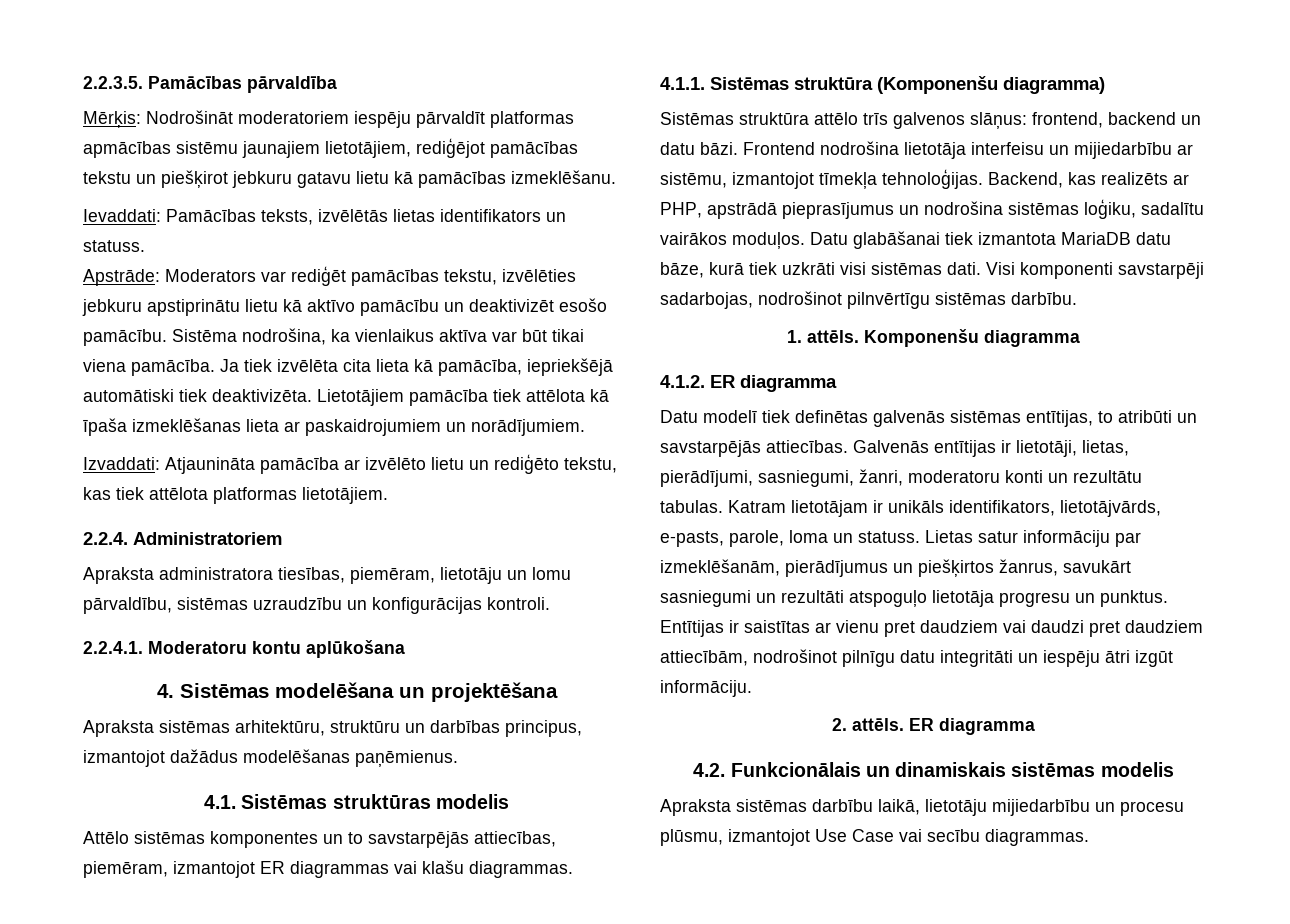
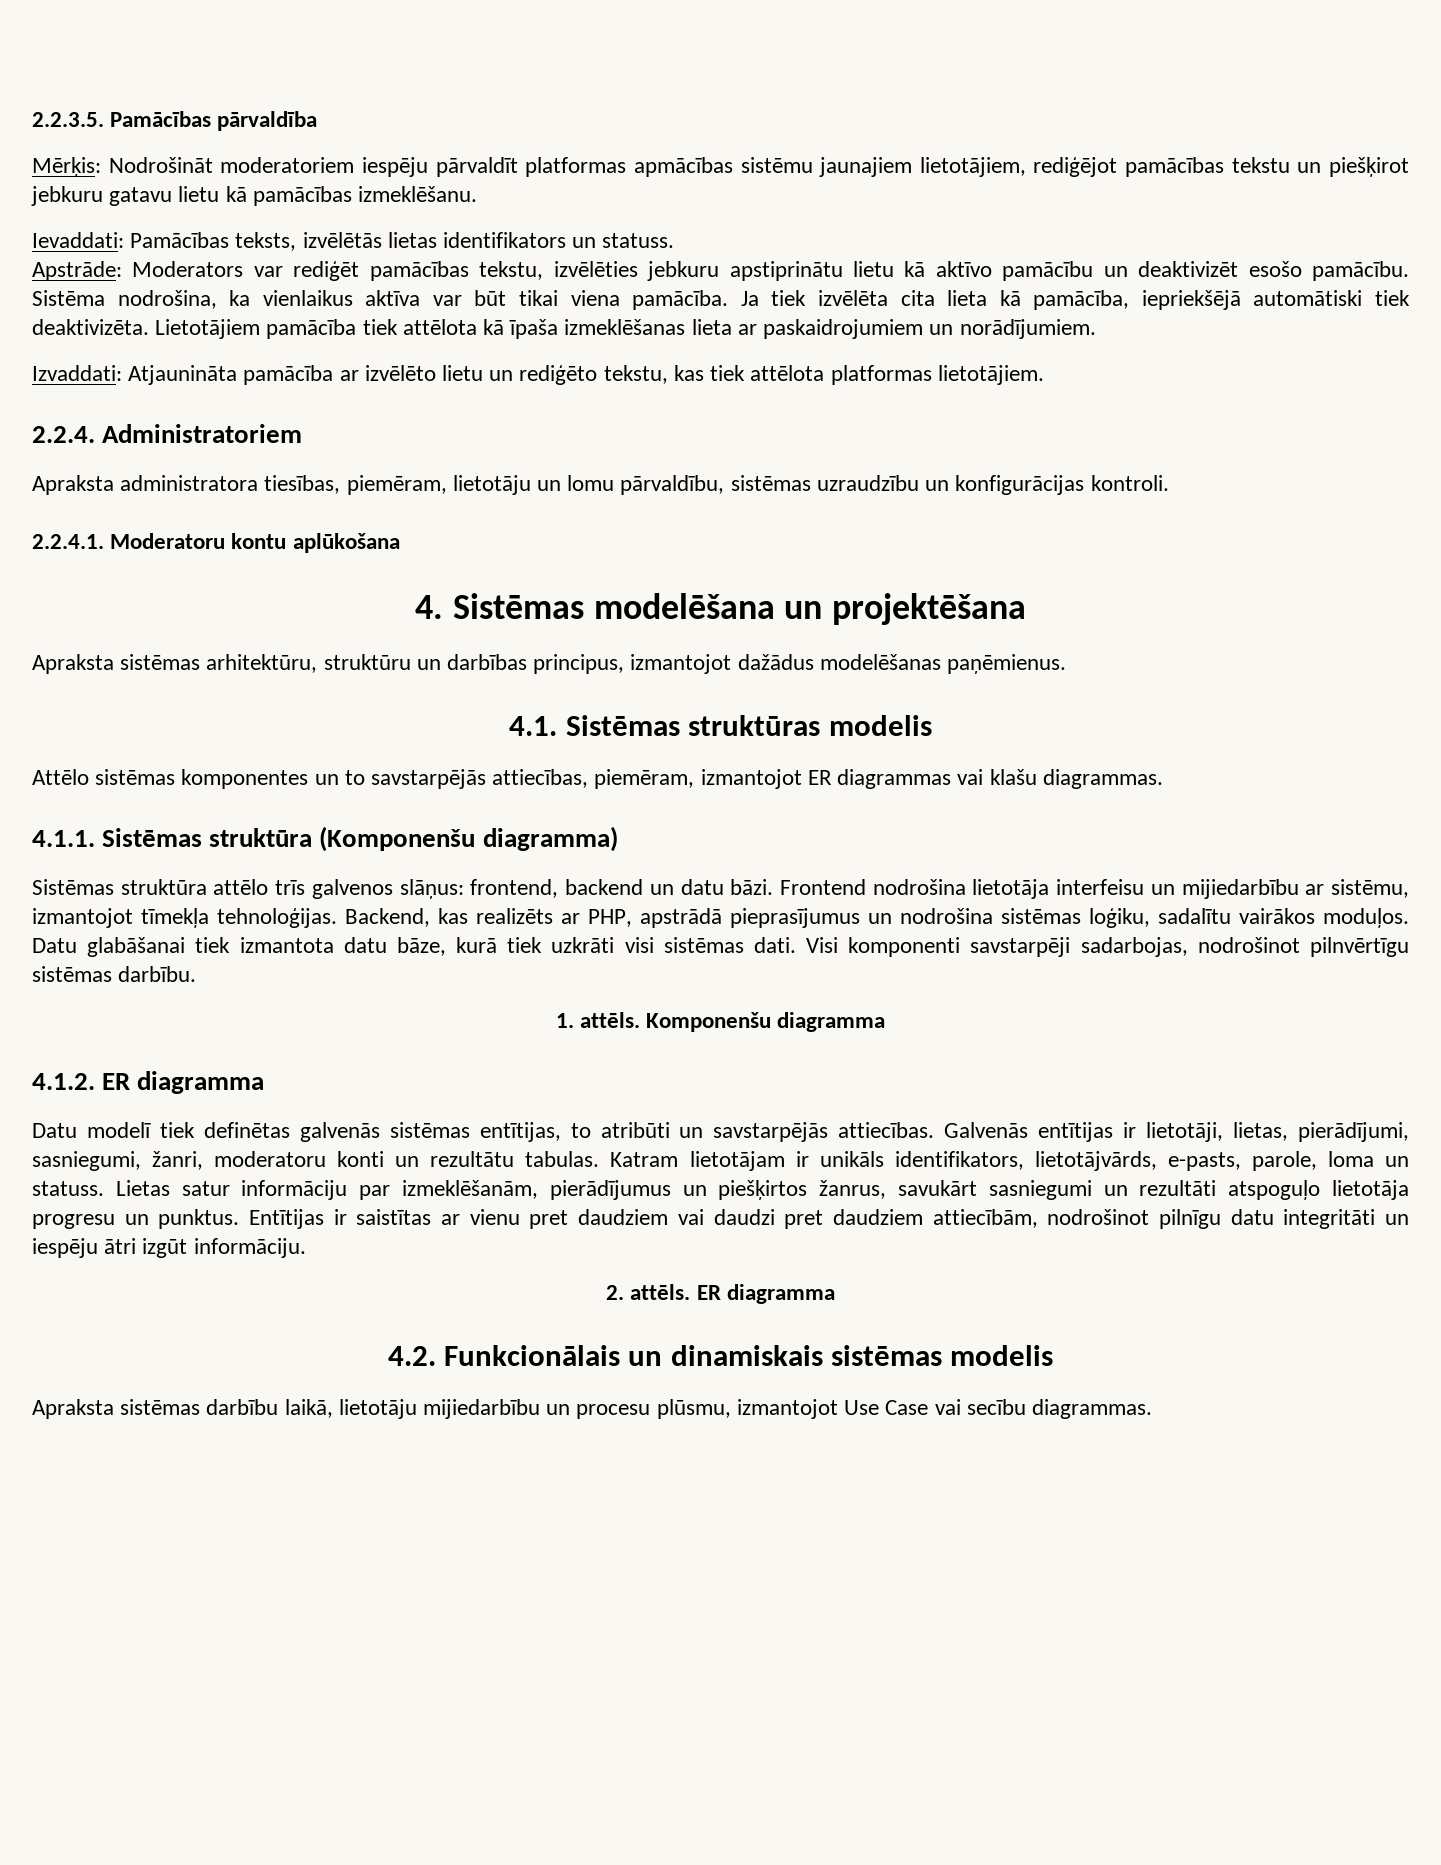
[1061,232,1131,245] MariaDB -> (334, 945) none

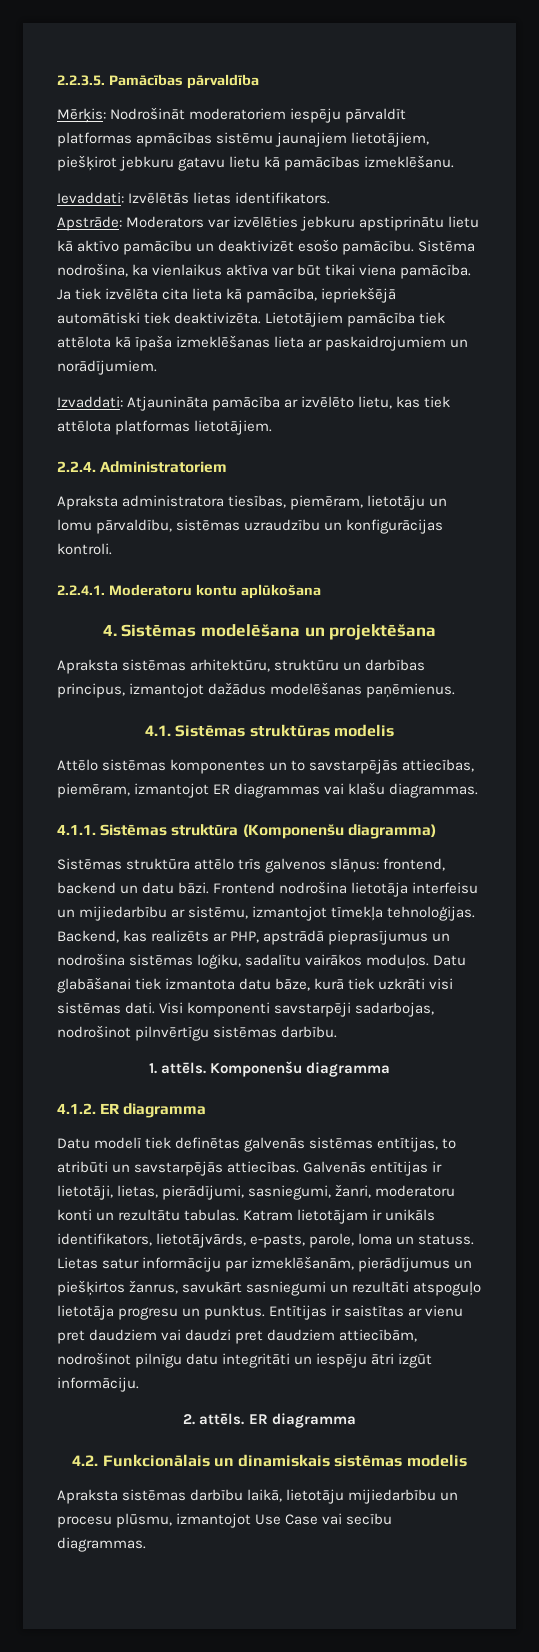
[1033,157,1322,177] rediģējot pamācības tekstu un -> (430, 139) none
[130,232,675,251] Pamācības teksts, izvēlētās lietas identifikators un statuss. -> [128,192,331,204] Izvēlētās lietas identifikators.
[293,261,544,281] rediģēt pamācības tekstu, -> (231, 223) none
[442,365,668,385] lietu un rediģēto tekstu, -> [358,396,393,409] lietu,

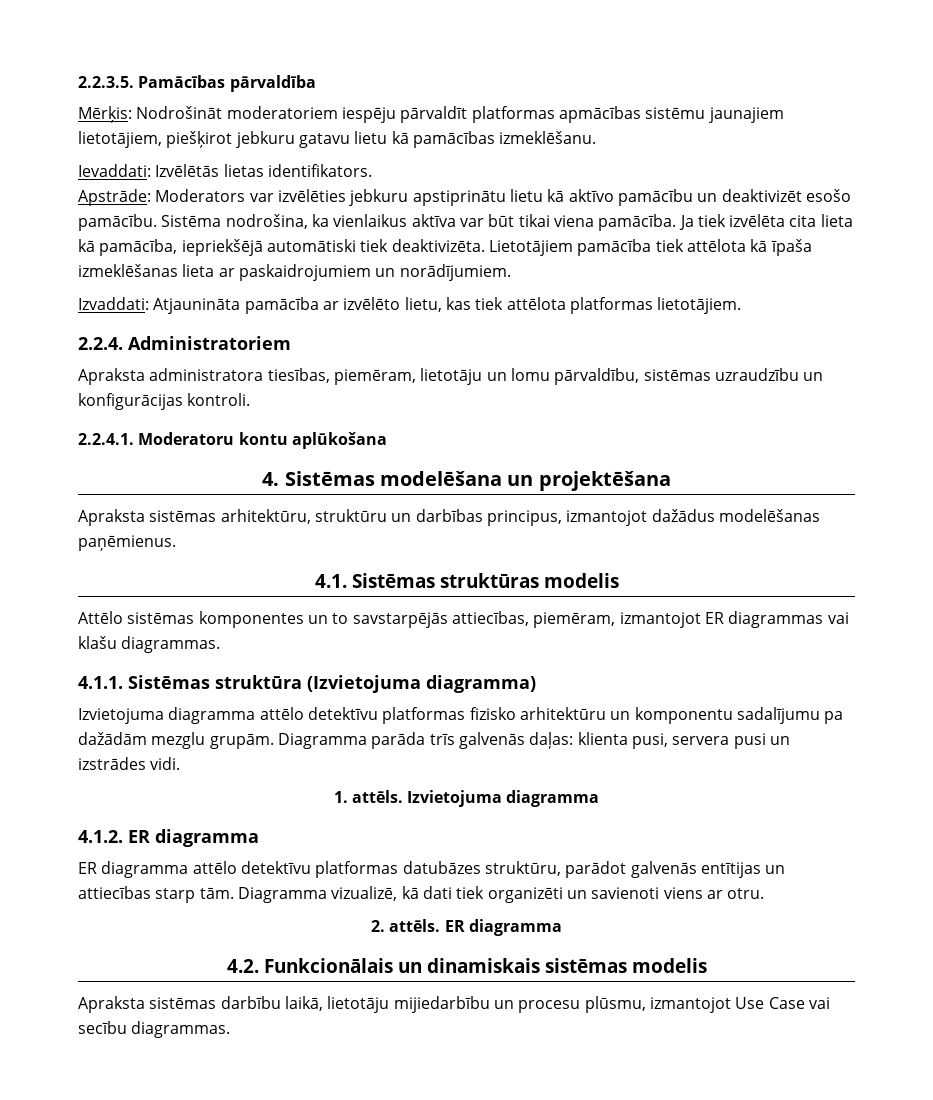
[242,824,344,839] (Komponenšu -> [307,675,421,693] (Izvietojuma
[57,858,446,873] [57,881,479,897] [57,906,476,921] [57,930,451,945] [57,953,467,969] [57,977,454,993] [57,1002,435,1017] [57,1025,338,1041] Sistēmas struktūra attēlo trīs galvenos slāņus: frontend, backend un datu bāzi. Frontend nodrošina lietotāja interfeisu un mijiedarbību ar sistēmu, izmantojot tīmekļa tehnoloģijas. Backend, kas realizēts ar PHP, apstrādā pieprasījumus un nodrošina sistēmas loģiku, sadalītu vairākos moduļos. Datu glabāšanai tiek izmantota datu bāze, kurā tiek uzkrāti visi sistēmas dati. Visi komponenti savstarpēji sadarbojas, nodrošinot pilnvērtīgu sistēmas darbību. -> [78,707,844,724] [78,732,790,749] [78,757,181,770] Izvietojuma diagramma attēlo detektīvu platformas fizisko arhitektūru un komponentu sadalījumu pa dažādām mezglu grupām. Diagramma parāda trīs galvenās daļas: klienta pusi, servera pusi un izstrādes vidi.
[210,1061,303,1077] Komponenšu -> [407,790,503,807] Izvietojuma
[57,1137,457,1152] [57,1161,443,1176] [57,1184,456,1200] [57,1209,436,1224] [57,1233,475,1248] [57,1256,473,1272] [57,1280,482,1296] [57,1305,464,1320] [57,1329,418,1344] [57,1352,433,1368] [57,1377,139,1392] Datu modelī tiek definētas galvenās sistēmas entītijas, to atribūti un savstarpējās attiecības. Galvenās entītijas ir lietotāji, lietas, pierādījumi, sasniegumi, žanri, moderatoru konti un rezultātu tabulas. Katram lietotājam ir unikāls identifikators, lietotājvārds, e-pasts, parole, loma un statuss. Lietas satur informāciju par izmeklēšanām, pierādījumus un piešķirtos žanrus, savukārt sasniegumi un rezultāti atspoguļo lietotāja progresu un punktus. Entītijas ir saistītas ar vienu pret daudziem vai daudzi pret daudziem attiecībām, nodrošinot pilnīgu datu integritāti un iespēju ātri izgūt informāciju. -> [78,861,786,878] [78,886,765,903] ER diagramma attēlo detektīvu platformas datubāzes struktūru, parādot galvenās entītijas un attiecības starp tām. Diagramma vizualizē, kā dati tiek organizēti un savienoti viens ar otru.

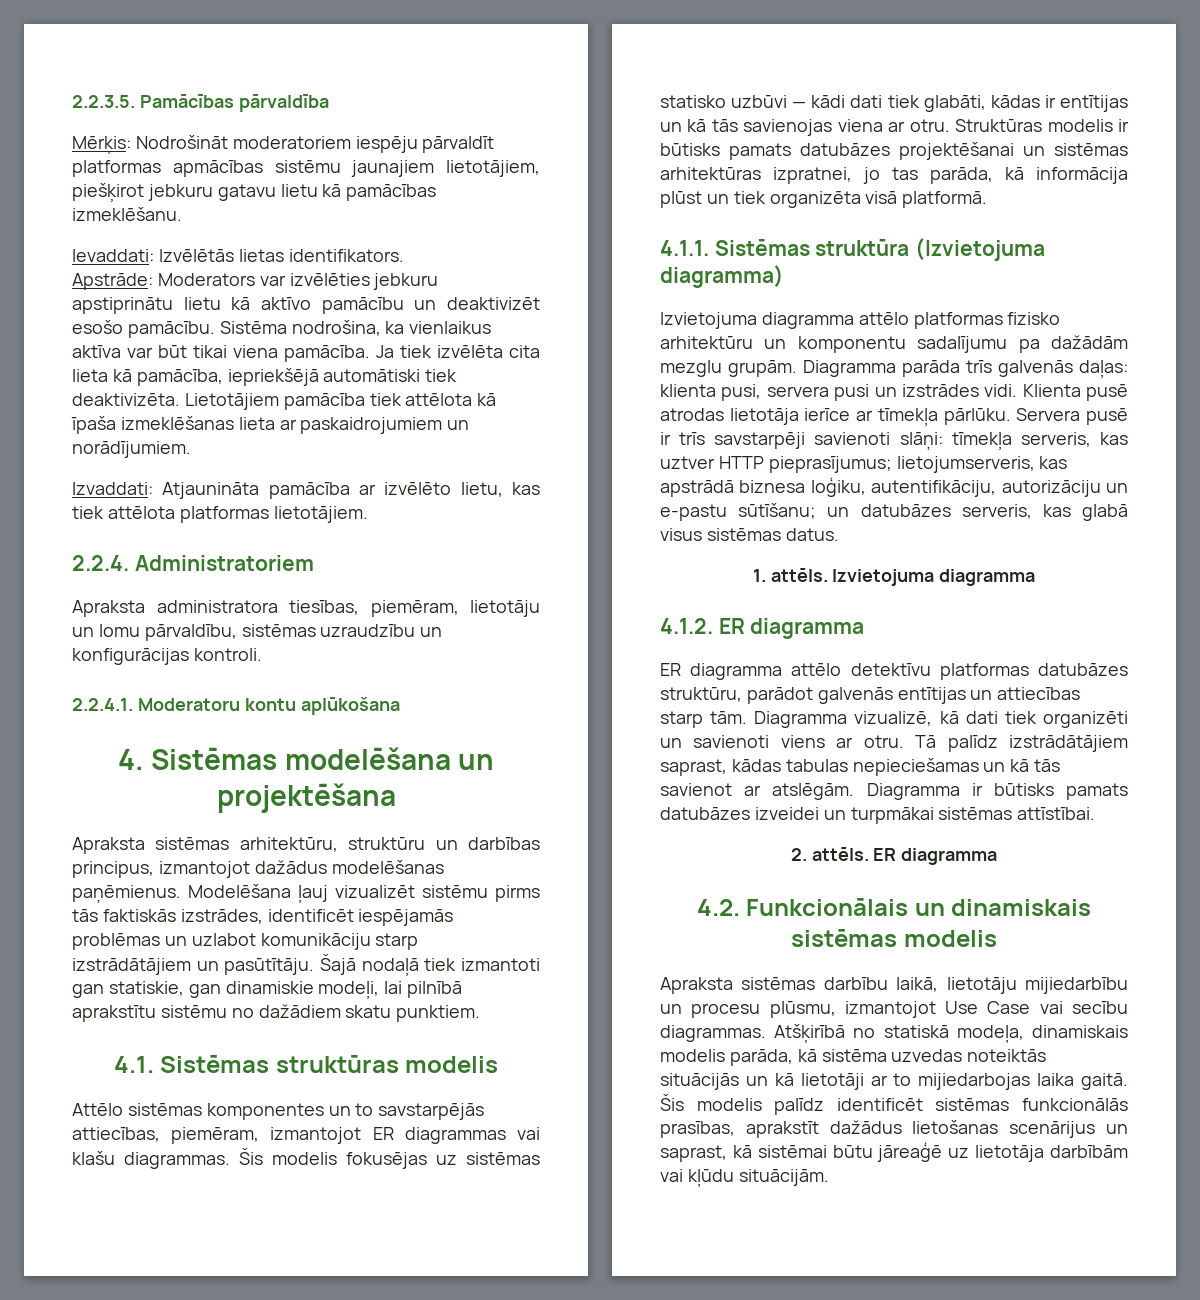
(176, 543) none -> [188,884,540,903] [72,909,454,926] [72,933,419,950] [72,954,541,976] [72,981,463,999] [72,1004,481,1022] Modelēšana ļauj vizualizēt sistēmu pirms tās faktiskās izstrādes, identificēt iespējamās problēmas un uzlabot komunikāciju starp izstrādātājiem un pasūtītāju. Šajā nodaļā tiek izmantoti gan statiskie, gan dinamiskie modeļi, lai pilnībā aprakstītu sistēmu no dažādiem skatu punktiem.
(221, 644) none -> [239,1148,540,1169] [660,95,1128,112] [660,119,1129,136] [660,142,1128,160] [660,167,1128,184] [660,191,988,208] Šis modelis fokusējas uz sistēmas statisko uzbūvi — kādi dati tiek glabāti, kādas ir entītijas un kā tās savienojas viena ar otru. Struktūras modelis ir būtisks pamats datubāzes projektēšanai un sistēmas arhitektūras izpratnei, jo tas parāda, kā informācija plūst un tiek organizēta visā platformā.
[307,707,378,720] detektīvu -> (909, 318) none
(181, 763) none -> [1022,384,1128,401] [660,408,1128,426] [660,432,1128,450] [660,456,1068,473] [660,477,1128,497] [660,503,1128,521] [660,528,839,541] Klienta pusē atrodas lietotāja ierīce ar tīmekļa pārlūku. Servera pusē ir trīs savstarpēji savienoti slāņi: tīmekļa serveris, kas uztver HTTP pieprasījumus; lietojumserveris, kas apstrādā biznesa loģiku, autentifikāciju, autorizāciju un e-pastu sūtīšanu; un datubāzes serveris, kas glabā visus sistēmas datus.
(765, 893) none -> [915,735,1128,752] [660,758,1061,776] [660,783,1128,800] [660,807,1096,824] Tā palīdz izstrādātājiem saprast, kādas tabulas nepieciešamas un kā tās savienot ar atslēgām. Diagramma ir būtisks pamats datubāzes izveidei un turpmākai sistēmas attīstībai.
(231, 1029) none -> [774,1024,1128,1043] [660,1049,1047,1066] [660,1073,1128,1090] [660,1094,1128,1115] [660,1120,1128,1138] [660,1142,1128,1162] [660,1169,829,1187] Atšķirībā no statiskā modeļa, dinamiskais modelis parāda, kā sistēma uzvedas noteiktās situācijās un kā lietotāji ar to mijiedarbojas laika gaitā. Šis modelis palīdz identificēt sistēmas funkcionālās prasības, aprakstīt dažādus lietošanas scenārijus un saprast, kā sistēmai būtu jāreaģē uz lietotāja darbībām vai kļūdu situācijām.

